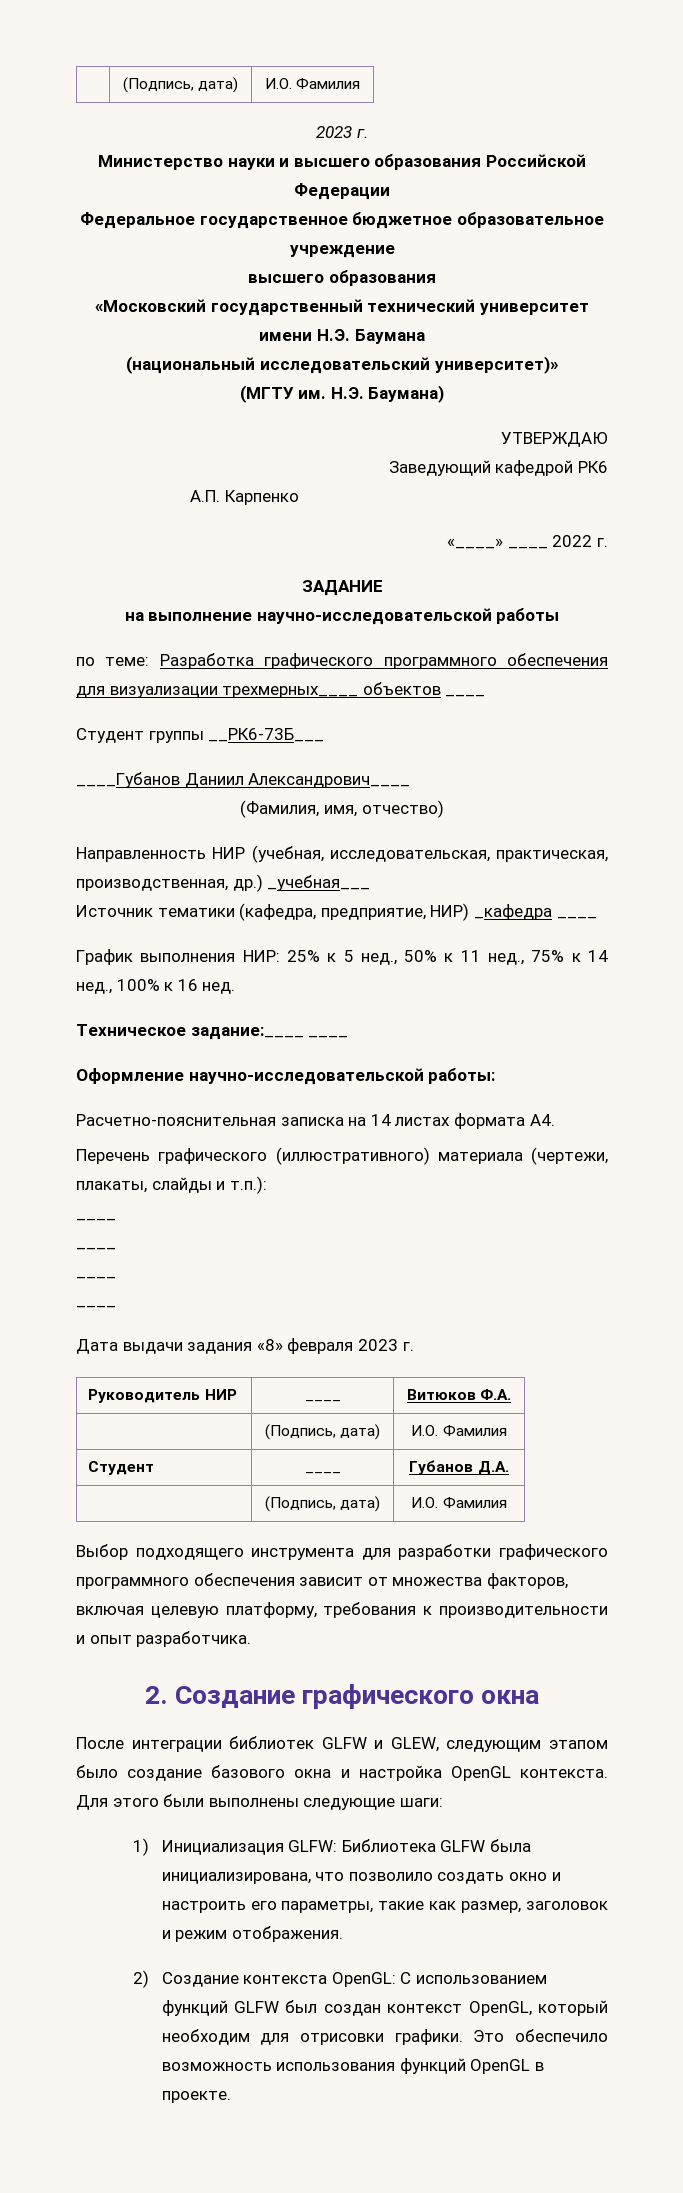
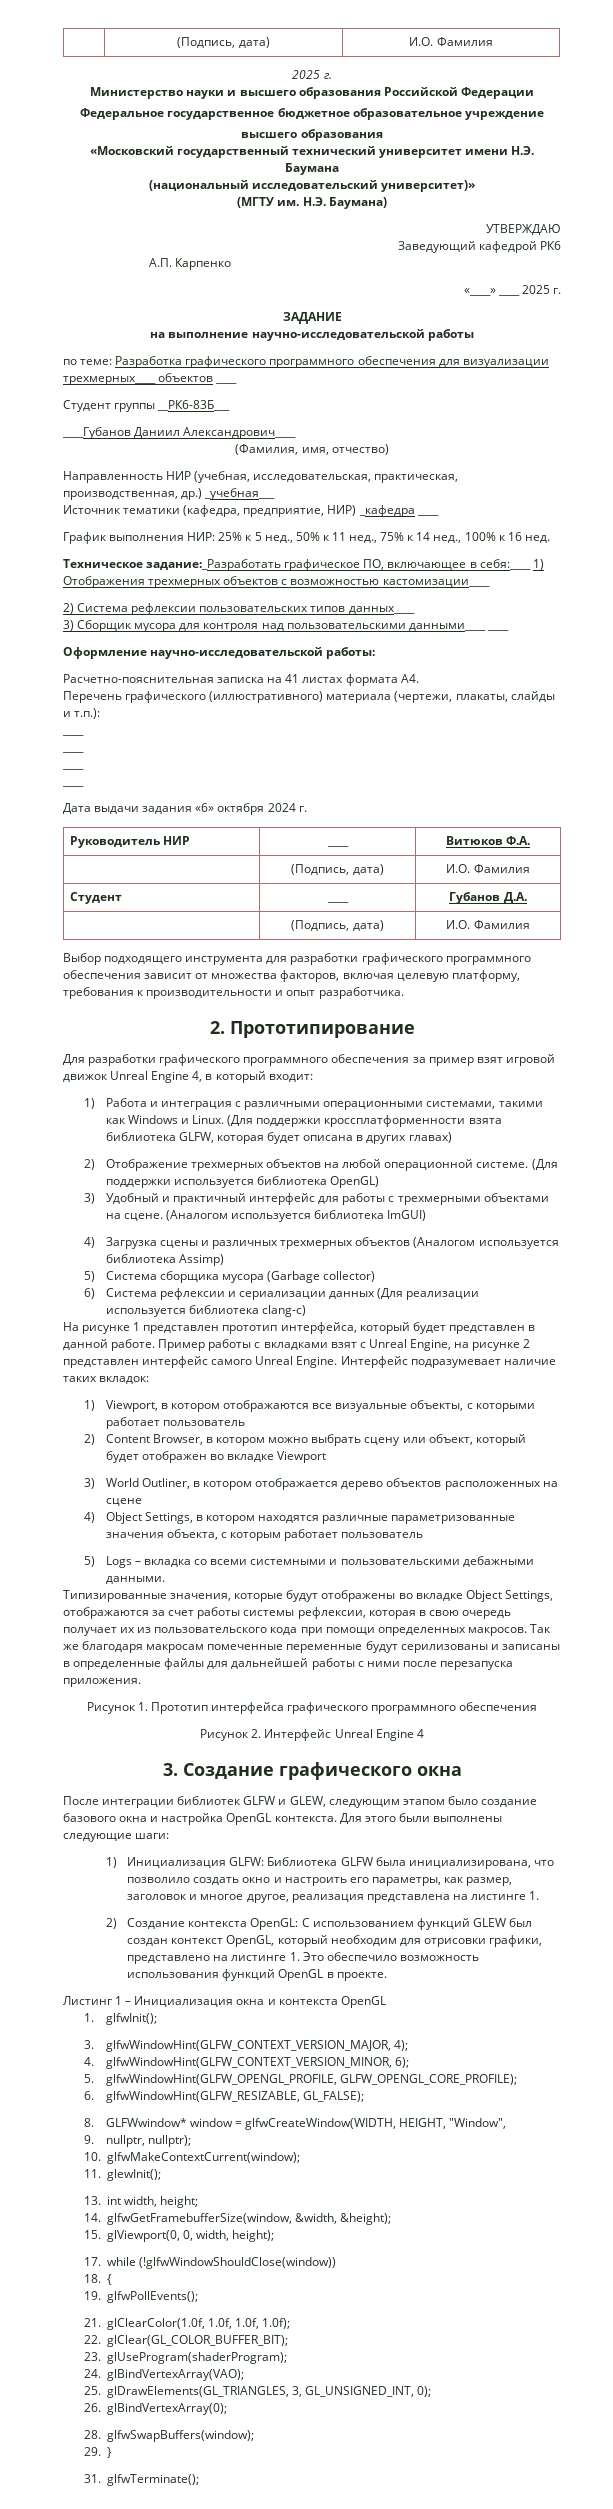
[122,77,239,93] [264,78,361,89] [316,126,353,138] | (Подпись, дата) | И.О. Фамилия // 2023 -> [177,37,270,48] [409,37,493,46] [292,70,321,79] | (Подпись, дата) | И.О. Фамилия // 2025
[552,535,593,547] 2022 -> [521,285,550,294] 2025
[208,728,325,742] __РК6-73Б___ -> [157,400,231,411] __РК6-83Б___
[190,1027,304,1040] задание:____ -> [146,559,544,571] [63,576,490,588] [63,603,415,615] [63,620,486,632] задание:_Разработать графическое ПО, включающее в себя:____ 1) Отображения трехмерных объектов с возможностью кастомизации____ // 2) Система рефлексии пользовательских типов данных____ // 3) Сборщик мусора для контроля над пользовательскими данными____
[370,1114,391,1126] 14 -> [285,674,300,683] 41
[256,1338,398,1354] «8» февраля 2023 -> [195,803,296,815] «6» октября 2024
(168, 1695) none -> [229,1021,415,1038] [63,1054,555,1066] [63,1071,313,1083] [84,1098,543,1110] [105,1115,502,1127] [105,1132,452,1144] [84,1159,558,1171] [105,1176,380,1188] [84,1193,549,1205] [105,1210,427,1222] [84,1237,559,1249] [105,1254,224,1266] [84,1271,376,1283] [84,1288,480,1300] [105,1305,307,1317] [63,1322,535,1334] [63,1339,531,1351] [63,1356,556,1368] [63,1376,150,1384] [84,1400,535,1412] [105,1417,245,1429] [84,1434,526,1446] [105,1451,327,1463] [84,1478,558,1490] [105,1498,142,1506] [84,1512,516,1524] [105,1529,424,1541] [84,1556,534,1568] [105,1576,165,1584] [63,1590,553,1602] [63,1607,511,1619] [63,1624,551,1636] [63,1641,560,1653] [63,1658,513,1670] [63,1678,141,1687] [86,1702,538,1714] [200,1729,424,1741] [162,1763,178,1776] Прототипирование // Для разработки графического программного обеспечения за пример взят игровой движок Unreal Engine 4, в который входит: // 1) Работа и интеграция с различными операционными системами, такими как Windows и Linux. (Для поддержки кроссплатформенности взята библиотека GLFW, которая будет описана в других главах) // 2) Отображение трехмерных объектов на любой операционной системе. (Для поддержки используется библиотека OpenGL) // 3) Удобный и практичный интерфейс для работы с трехмерными объектами на сцене. (Аналогом используется библиотека ImGUI) // 4) Загрузка сцены и различных трехмерных объектов (Аналогом используется библиотека Assimp) // 5) Система сборщика мусора (Garbage collector) // 6) Система рефлексии и сериализации данных (Для реализации используется библиотека clang-c) // На рисунке 1 представлен прототип интерфейса, который будет представлен в данной работе. Пример работы с вкладками взят с Unreal Engine, на рисунке 2 представлен интерфейс самого Unreal Engine. Интерфейс подразумевает наличие таких вкладок: // 1) Viewport, в котором отображаются все визуальные объекты, с которыми работает пользователь // 2) Content Browser, в котором можно выбрать сцену или объект, который будет отображен во вкладке Viewport // 3) World Outliner, в котором отображается дерево объектов расположенных на сцене // 4) Object Settings, в котором находятся различные параметризованные значения объекта, с которым работает пользователь // 5) Logs – вкладка со всеми системными и пользовательскими дебажными данными. // Типизированные значения, которые будут отображены во вкладке Object Settings, отображаются за счет работы системы рефлексии, которая в свою очередь получает их из пользовательского кода при помощи определенных макросов. Так же благодаря макросам помеченные переменные будут серилизованы и записаны в определенные файлы для дальнейшей работы с ними после перезапуска приложения. // Рисунок 1. Прототип интерфейса графического программного обеспечения // Рисунок 2. Интерфейс Unreal Engine 4 // 3.
[378,1901,425,1910] такие -> (441, 1881) none
[175,1926,343,1942] режим отображения. -> [200,1891,540,1903] многое другое, реализация представлена на листинге 1.
[234,2001,280,2013] GLFW -> [472,1918,506,1927] GLEW
[394,2029,463,2045] графики. -> [488,1935,542,1947] [127,1952,300,1964] графики, представлено на листинге 1.
(231, 2097) none -> [63,1996,386,2008] [84,2013,157,2025] [84,2040,408,2052] [84,2057,409,2069] [84,2074,517,2086] [84,2091,364,2103] [84,2118,507,2130] [84,2135,191,2147] [84,2152,301,2164] [84,2169,162,2181] [84,2196,199,2208] [84,2213,392,2225] [84,2230,275,2242] [84,2257,337,2269] [84,2274,113,2285] [84,2291,199,2303] [84,2318,291,2330] [84,2335,289,2347] [84,2352,288,2364] [84,2369,245,2381] [84,2386,432,2398] [84,2403,228,2415] [84,2430,255,2442] [84,2447,113,2458] [84,2474,200,2486] // Листинг 1 – Инициализация окна и контекста OpenGL // 1. glfwInit(); // 3. glfwWindowHint(GLFW_CONTEXT_VERSION_MAJOR, 4); // 4. glfwWindowHint(GLFW_CONTEXT_VERSION_MINOR, 6); // 5. glfwWindowHint(GLFW_OPENGL_PROFILE, GLFW_OPENGL_CORE_PROFILE); // 6. glfwWindowHint(GLFW_RESIZABLE, GL_FALSE); // 8. GLFWwindow* window = glfwCreateWindow(WIDTH, HEIGHT, "Window", // 9. nullptr, nullptr); // 10. glfwMakeContextCurrent(window); // 11. glewInit(); // 13. int width, height; // 14. glfwGetFramebufferSize(window, &width, &height); // 15. glViewport(0, 0, width, height); // 17. while (!glfwWindowShouldClose(window)) // 18. { // 19. glfwPollEvents(); // 21. glClearColor(1.0f, 1.0f, 1.0f, 1.0f); // 22. glClear(GL_COLOR_BUFFER_BIT); // 23. glUseProgram(shaderProgram); // 24. glBindVertexArray(VAO); // 25. glDrawElements(GL_TRIANGLES, 3, GL_UNSIGNED_INT, 0); // 26. glBindVertexArray(0); // 28. glfwSwapBuffers(window); // 29. } // 31. glfwTerminate();

